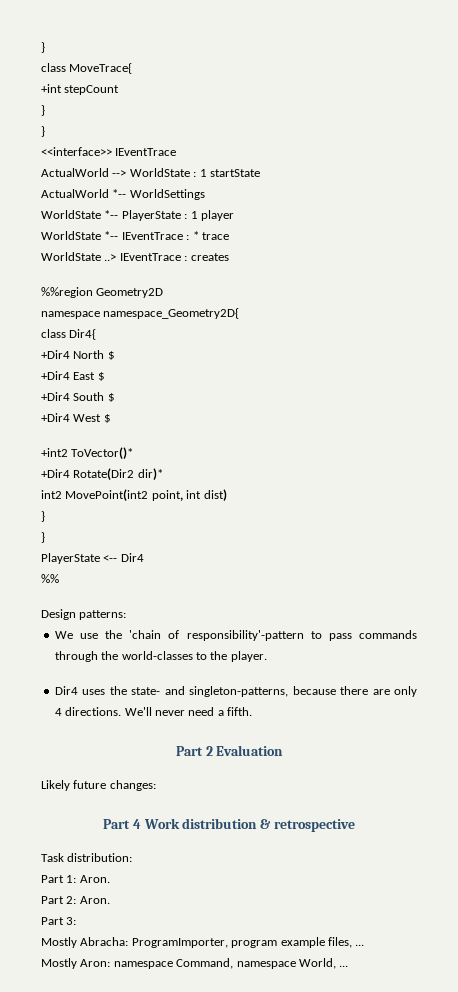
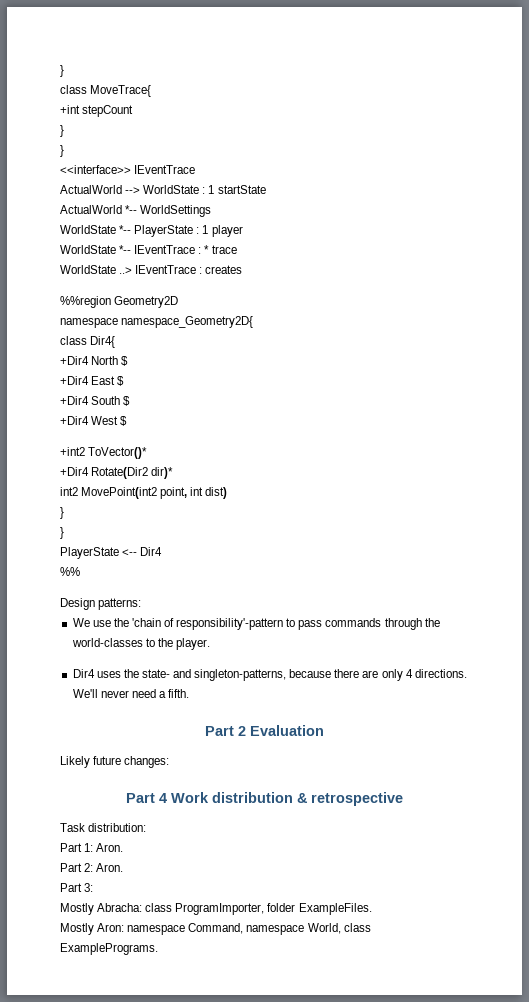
[131,937,365,948] ProgramImporter, program example files, ... -> [145,903,372,915] class ProgramImporter, folder ExampleFiles.
[339,965,349,967] ... -> [343,923,371,932] [60,943,158,955] class ExamplePrograms.

